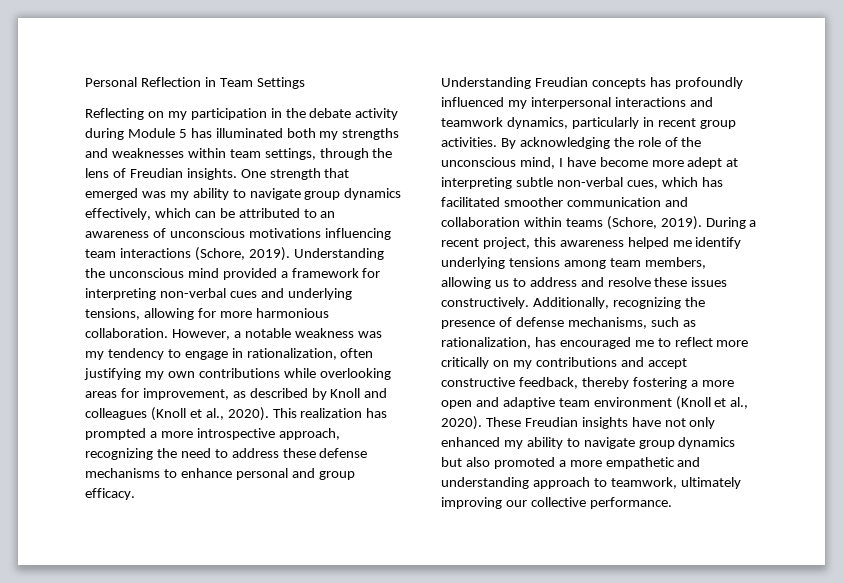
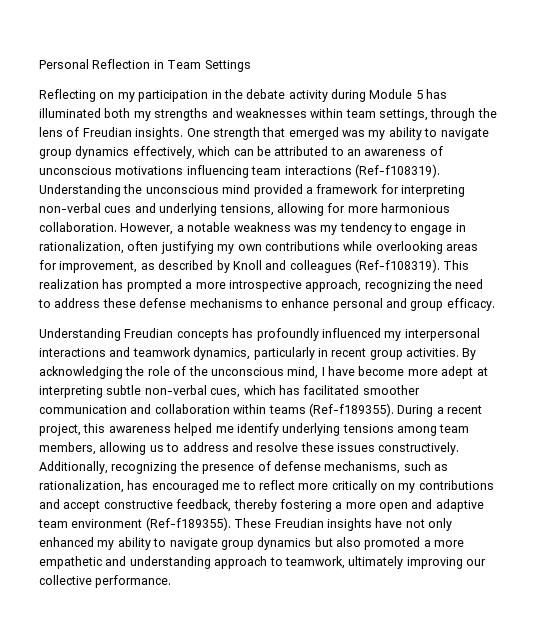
[194,247,290,261] (Schore, 2019). -> [354,164,440,178] (Ref-f108319).
[150,407,269,421] (Knoll et al., 2020). -> [355,259,440,273] (Ref-f108319).
[606,216,702,230] (Schore, 2019). -> [308,403,394,417] (Ref-f189355).
[675,396,749,410] [441,416,482,430] (Knoll et al., 2020). -> [145,517,231,531] (Ref-f189355).

